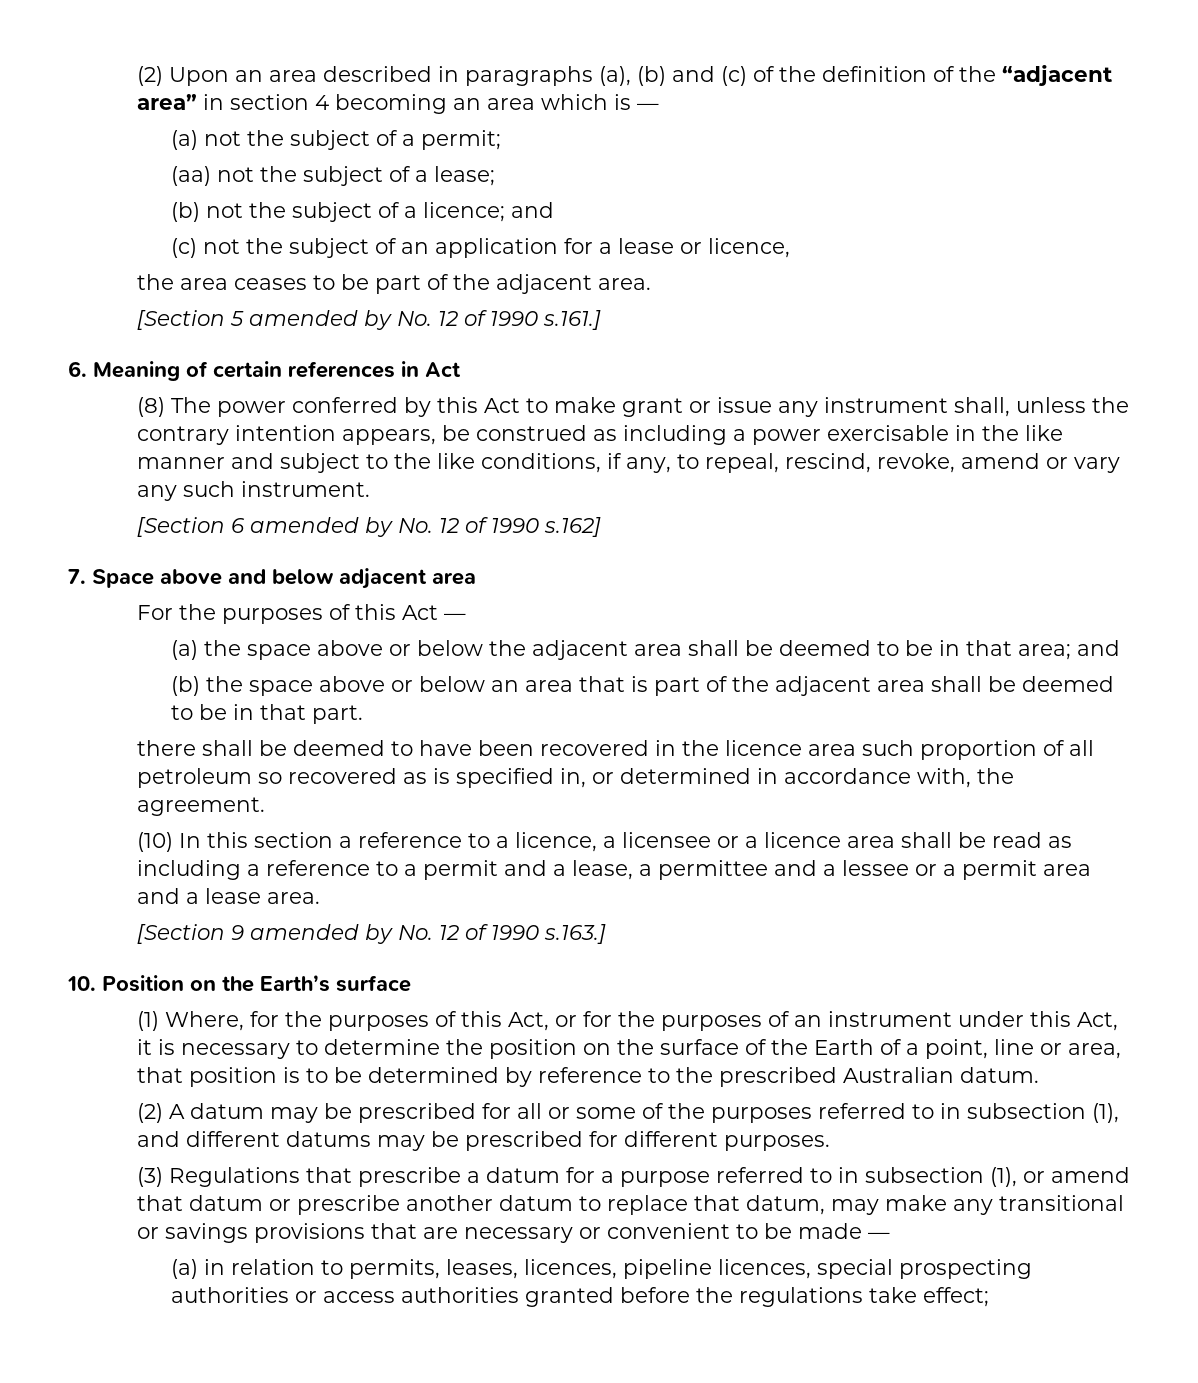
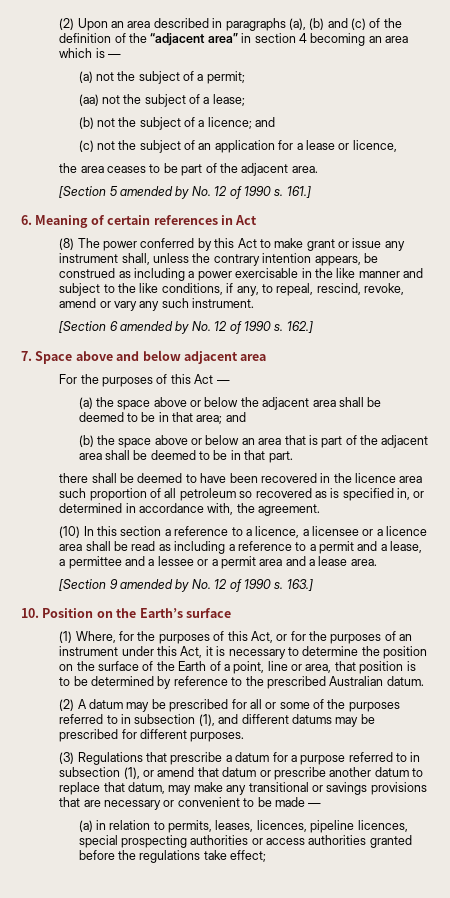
[542,310,601,330] s.161.] -> [274,186,311,198] s. 161.]
[543,517,601,537] s.162] -> [274,321,313,333] s. 162.]
[543,924,606,944] s.163.] -> [274,579,313,591] s. 163.]

